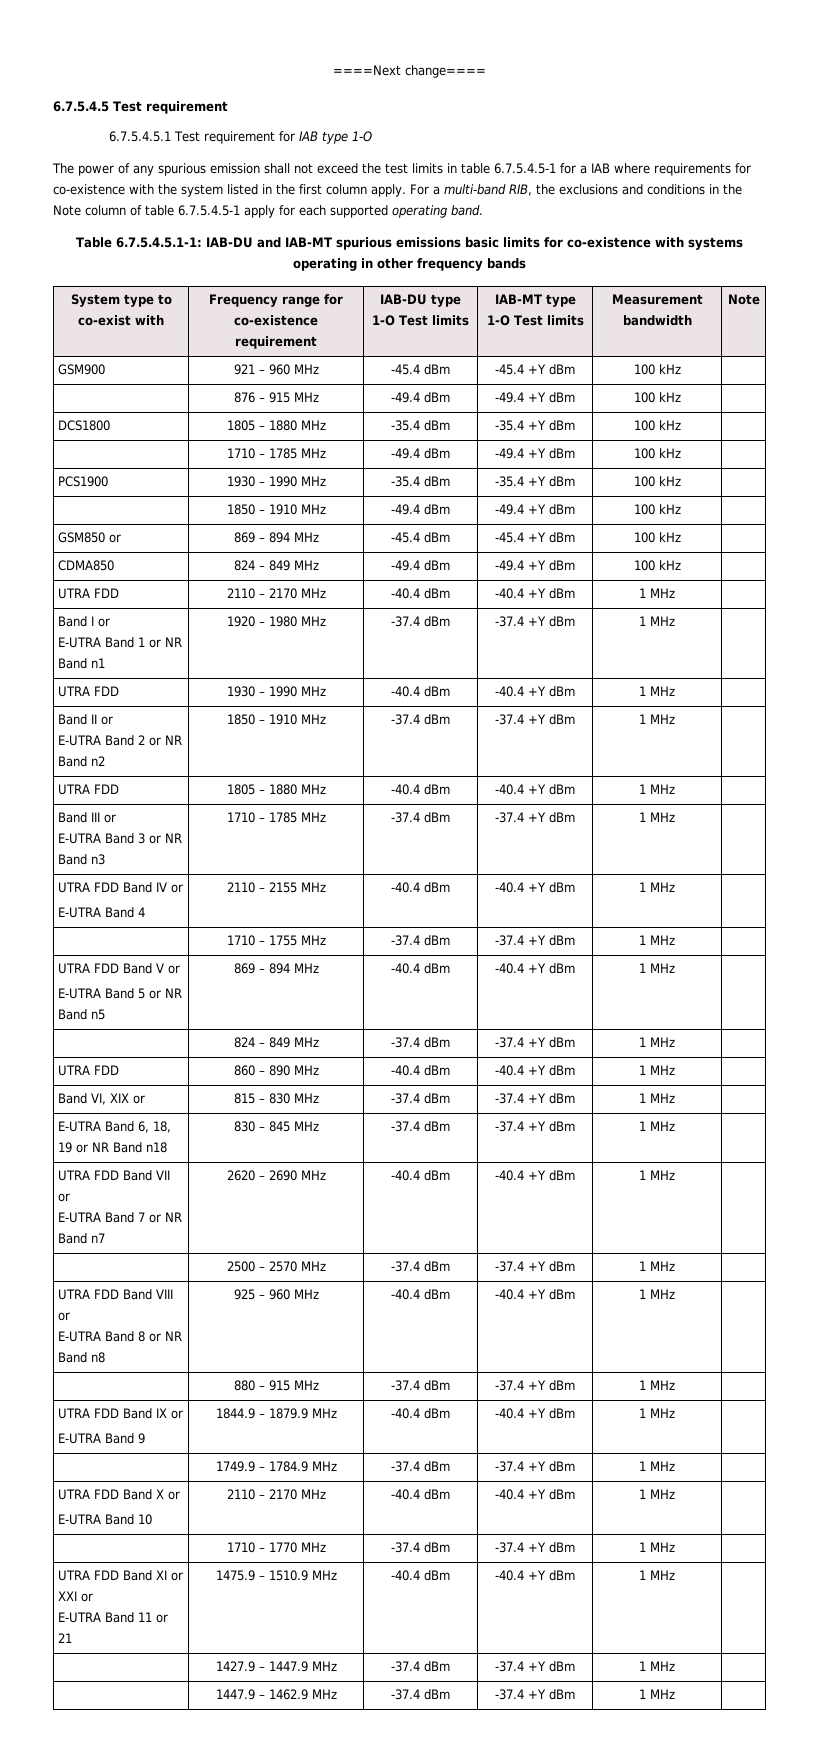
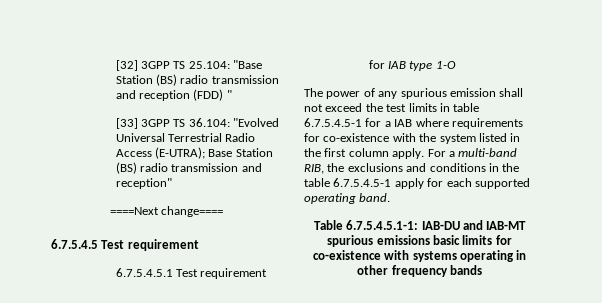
(333, 70) none -> [115,60,263,71] [115,74,279,86] [115,89,232,101] [115,118,280,129] [115,133,256,142] [115,147,273,159] [115,162,262,174] [115,178,172,189] [32] 3GPP TS 25.104: "Base Station (BS) radio transmission and reception (FDD) " // [33] 3GPP TS 36.104: "Evolved Universal Terrestrial Radio Access (E-UTRA); Base Station (BS) radio transmission and reception" //
[53,205,142,216] Note column of -> (520, 167) none
[70,294,172,307] [78,315,164,326] [209,294,343,307] [234,315,318,326] [235,336,317,349] [380,294,461,307] [372,315,469,326] [494,294,576,307] [486,315,584,326] [611,294,703,305] [622,315,692,326] [727,294,760,305] [58,364,106,375] [233,364,319,375] [391,364,450,375] [495,364,575,375] [633,364,681,375] [233,392,319,403] [391,392,450,403] [495,392,575,403] [633,392,681,403] [58,420,111,431] [226,420,326,431] [391,420,450,431] [495,420,575,431] [633,420,681,431] [226,448,326,459] [391,448,450,459] [495,448,575,459] [633,448,681,459] [58,476,109,487] [226,476,326,487] [391,476,450,487] [495,476,575,487] [633,476,681,487] [226,504,326,515] [391,504,450,515] [495,504,575,515] [633,504,681,515] [58,532,122,543] [233,532,319,543] [391,532,450,543] [495,532,575,543] [633,532,681,543] [58,560,115,571] [233,560,319,571] [391,560,450,571] [495,560,575,571] [633,560,681,571] [58,588,120,599] [226,588,326,599] [391,588,450,599] [495,588,575,599] [639,588,675,598] [58,616,111,627] [58,637,183,648] [58,658,106,669] [226,616,326,627] [391,616,450,627] [495,616,575,627] [639,616,675,626] [58,686,120,697] [226,686,326,697] [391,686,450,697] [495,686,575,697] [639,686,675,696] [58,714,114,725] [58,735,183,746] [58,756,106,767] [226,714,326,725] [391,714,450,725] [495,714,575,725] [639,714,675,724] [58,784,120,795] [226,784,326,795] [391,784,450,795] [495,784,575,795] [639,784,675,794] [58,812,117,823] [58,833,183,844] [58,854,106,865] [226,812,326,823] [391,812,450,823] [495,812,575,823] [639,812,675,822] [58,882,184,893] [58,907,146,918] [226,882,326,893] [391,882,450,893] [495,882,575,893] [639,882,675,892] [226,935,326,946] [391,935,450,946] [495,935,575,946] [639,935,675,945] [58,963,181,974] [58,988,183,999] [58,1009,106,1020] [233,963,319,974] [391,963,450,974] [495,963,575,974] [639,963,675,973] [233,1037,319,1048] [391,1037,450,1048] [495,1037,575,1048] [639,1037,675,1047] [58,1065,120,1076] [233,1065,319,1076] [391,1065,450,1076] [495,1065,575,1076] [639,1065,675,1075] [58,1093,146,1105] [233,1093,319,1104] [391,1093,450,1104] [495,1093,575,1104] [639,1093,675,1103] [58,1121,172,1133] [58,1142,168,1153] [233,1121,319,1132] [391,1121,450,1132] [495,1121,575,1132] [639,1121,675,1131] [58,1170,171,1181] [58,1193,71,1202] [58,1212,183,1223] [58,1233,106,1244] [226,1170,326,1181] [391,1170,450,1181] [495,1170,575,1181] [639,1170,675,1180] [226,1261,326,1272] [391,1261,450,1272] [495,1261,575,1272] [639,1261,675,1271] [58,1289,174,1300] [58,1312,71,1321] [58,1331,183,1342] [58,1352,106,1363] [233,1289,319,1300] [391,1289,450,1300] [495,1289,575,1300] [639,1289,675,1299] [233,1380,319,1391] [391,1380,450,1391] [495,1380,575,1391] [639,1380,675,1390] [58,1408,184,1419] [58,1433,146,1444] [215,1408,337,1419] [391,1408,450,1419] [495,1408,575,1419] [639,1408,675,1418] [215,1461,337,1472] [391,1461,450,1472] [495,1461,575,1472] [639,1461,675,1471] [58,1489,181,1500] [58,1514,153,1525] [226,1489,326,1500] [391,1489,450,1500] [495,1489,575,1500] [639,1489,675,1499] [226,1542,326,1553] [391,1542,450,1553] [495,1542,575,1553] [639,1542,675,1552] [58,1570,184,1581] [58,1591,94,1602] [58,1612,169,1623] [58,1633,73,1643] [215,1570,337,1581] [391,1570,450,1581] [495,1570,575,1581] [639,1570,675,1580] [215,1661,337,1672] [391,1661,450,1672] [495,1661,575,1672] [639,1661,675,1671] [215,1689,337,1700] [391,1689,450,1700] [495,1689,575,1700] [639,1689,675,1699] // System type to co-exist with | Frequency range for co-existence requirement | IAB-DU type 1-O Test limits | IAB-MT type 1-O Test limits | Measurement bandwidth | Note // GSM900 | 921 – 960 MHz | -45.4 dBm | -45.4 +Y dBm | 100 kHz | // | 876 – 915 MHz | -49.4 dBm | -49.4 +Y dBm | 100 kHz | // DCS1800 | 1805 – 1880 MHz | -35.4 dBm | -35.4 +Y dBm | 100 kHz | // | 1710 – 1785 MHz | -49.4 dBm | -49.4 +Y dBm | 100 kHz | // PCS1900 | 1930 – 1990 MHz | -35.4 dBm | -35.4 +Y dBm | 100 kHz | // | 1850 – 1910 MHz | -49.4 dBm | -49.4 +Y dBm | 100 kHz | // GSM850 or | 869 – 894 MHz | -45.4 dBm | -45.4 +Y dBm | 100 kHz | // CDMA850 | 824 – 849 MHz | -49.4 dBm | -49.4 +Y dBm | 100 kHz | // UTRA FDD | 2110 – 2170 MHz | -40.4 dBm | -40.4 +Y dBm | 1 MHz | // Band I or // E-UTRA Band 1 or NR Band n1 | 1920 – 1980 MHz | -37.4 dBm | -37.4 +Y dBm | 1 MHz | // UTRA FDD | 1930 – 1990 MHz | -40.4 dBm | -40.4 +Y dBm | 1 MHz | // Band II or // E-UTRA Band 2 or NR Band n2 | 1850 – 1910 MHz | -37.4 dBm | -37.4 +Y dBm | 1 MHz | // UTRA FDD | 1805 – 1880 MHz | -40.4 dBm | -40.4 +Y dBm | 1 MHz | // Band III or // E-UTRA Band 3 or NR Band n3 | 1710 – 1785 MHz | -37.4 dBm | -37.4 +Y dBm | 1 MHz | // UTRA FDD Band IV or // E-UTRA Band 4 | 2110 – 2155 MHz | -40.4 dBm | -40.4 +Y dBm | 1 MHz | // | 1710 – 1755 MHz | -37.4 dBm | -37.4 +Y dBm | 1 MHz | // UTRA FDD Band V or // E-UTRA Band 5 or NR Band n5 | 869 – 894 MHz | -40.4 dBm | -40.4 +Y dBm | 1 MHz | // | 824 – 849 MHz | -37.4 dBm | -37.4 +Y dBm | 1 MHz | // UTRA FDD | 860 – 890 MHz | -40.4 dBm | -40.4 +Y dBm | 1 MHz | // Band VI, XIX or | 815 – 830 MHz | -37.4 dBm | -37.4 +Y dBm | 1 MHz | // E-UTRA Band 6, 18, 19 or NR Band n18 | 830 – 845 MHz | -37.4 dBm | -37.4 +Y dBm | 1 MHz | // UTRA FDD Band VII or // E-UTRA Band 7 or NR Band n7 | 2620 – 2690 MHz | -40.4 dBm | -40.4 +Y dBm | 1 MHz | // | 2500 – 2570 MHz | -37.4 dBm | -37.4 +Y dBm | 1 MHz | // UTRA FDD Band VIII or // E-UTRA Band 8 or NR Band n8 | 925 – 960 MHz | -40.4 dBm | -40.4 +Y dBm | 1 MHz | // | 880 – 915 MHz | -37.4 dBm | -37.4 +Y dBm | 1 MHz | // UTRA FDD Band IX or // E-UTRA Band 9 | 1844.9 – 1879.9 MHz | -40.4 dBm | -40.4 +Y dBm | 1 MHz | // | 1749.9 – 1784.9 MHz | -37.4 dBm | -37.4 +Y dBm | 1 MHz | // UTRA FDD Band X or // E-UTRA Band 10 | 2110 – 2170 MHz | -40.4 dBm | -40.4 +Y dBm | 1 MHz | // | 1710 – 1770 MHz | -37.4 dBm | -37.4 +Y dBm | 1 MHz | // UTRA FDD Band XI or XXI or // E-UTRA Band 11 or 21 | 1475.9 – 1510.9 MHz | -40.4 dBm | -40.4 +Y dBm | 1 MHz | // | 1427.9 – 1447.9 MHz | -37.4 dBm | -37.4 +Y dBm | 1 MHz | // | 1447.9 – 1462.9 MHz | -37.4 dBm | -37.4 +Y dBm | 1 MHz | -> (482, 270) none

